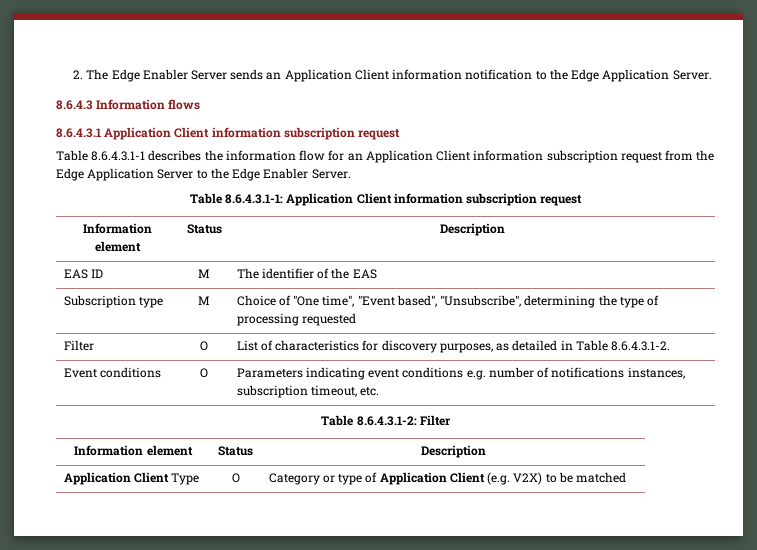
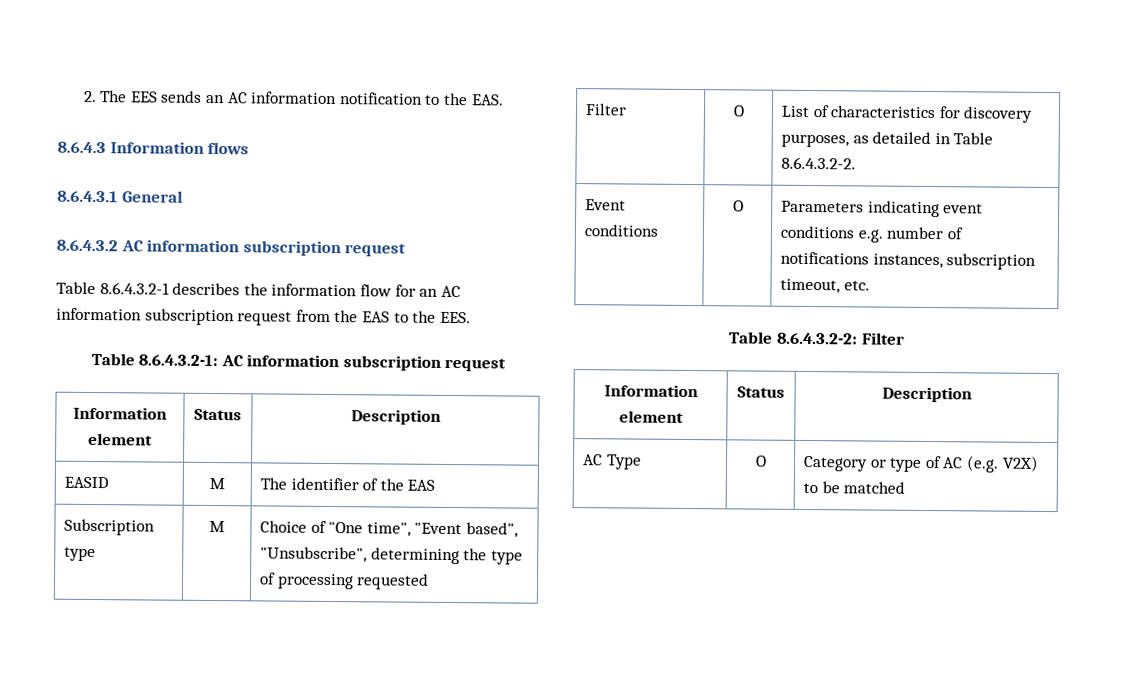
[111,69,389,82] Edge Enabler Server sends an Application Client -> [130,90,248,104] EES sends an AC
[571,69,712,82] Edge Application Server. -> [471,94,504,106] EAS.
[104,127,210,140] Application Client -> [121,190,183,203] [56,239,144,252] General // 8.6.4.3.2 AC
[91,151,146,161] 8.6.4.3.1-1 -> [99,282,170,295] 8.6.4.3.2-1
[365,150,471,163] Application Client -> [440,285,461,298] AC
[56,168,351,181] [189,193,392,206] Edge Application Server to the Edge Enabler Server. // Table 8.6.4.3.1-1: Application Client -> [361,310,471,324] [90,352,244,367] EAS to the EES. // Table 8.6.4.3.2-1: AC
[63,269,103,279] EAS ID -> [63,476,109,489] EASID
[611,341,671,351] 8.6.4.3.1-2. -> [780,156,856,170] 8.6.4.3.2-2.
[356,416,417,426] 8.6.4.3.1-2: -> [777,332,858,345] 8.6.4.3.2-2:
[63,472,169,485] Application Client -> [581,454,603,466] AC
[379,472,485,485] Application Client -> [942,457,964,469] AC

